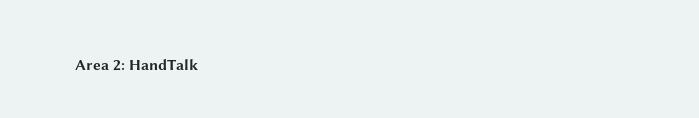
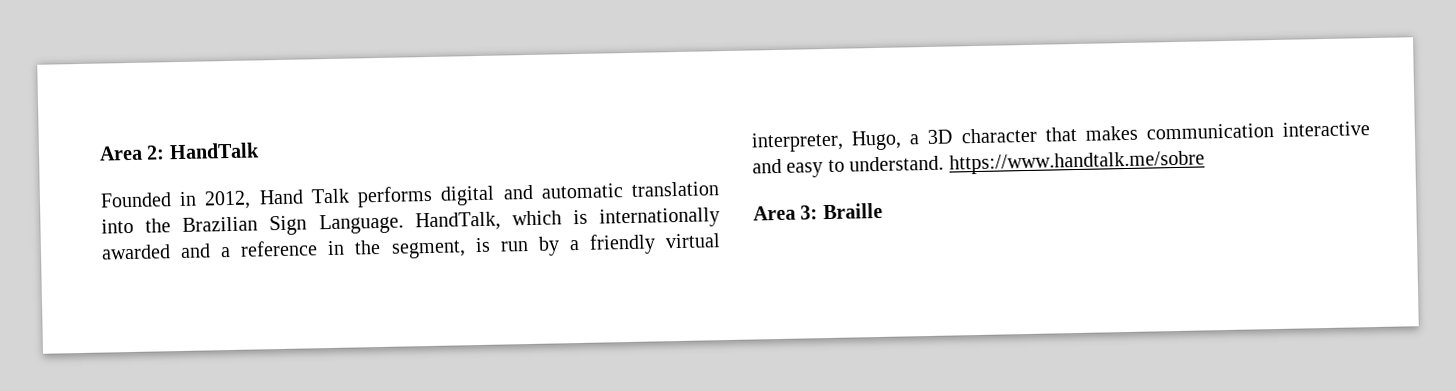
(199, 64) none -> [100,181,719,210] [101,207,720,236] [101,233,721,260] [751,121,1370,153] [752,150,1205,178] [753,202,883,221] // Founded in 2012, Hand Talk performs digital and automatic translation into the Brazilian Sign Language. HandTalk, which is internationally awarded and a reference in the segment, is run by a friendly virtual interpreter, Hugo, a 3D character that makes communication interactive and easy to understand. https://www.handtalk.me/sobre // Area 3: Braille

